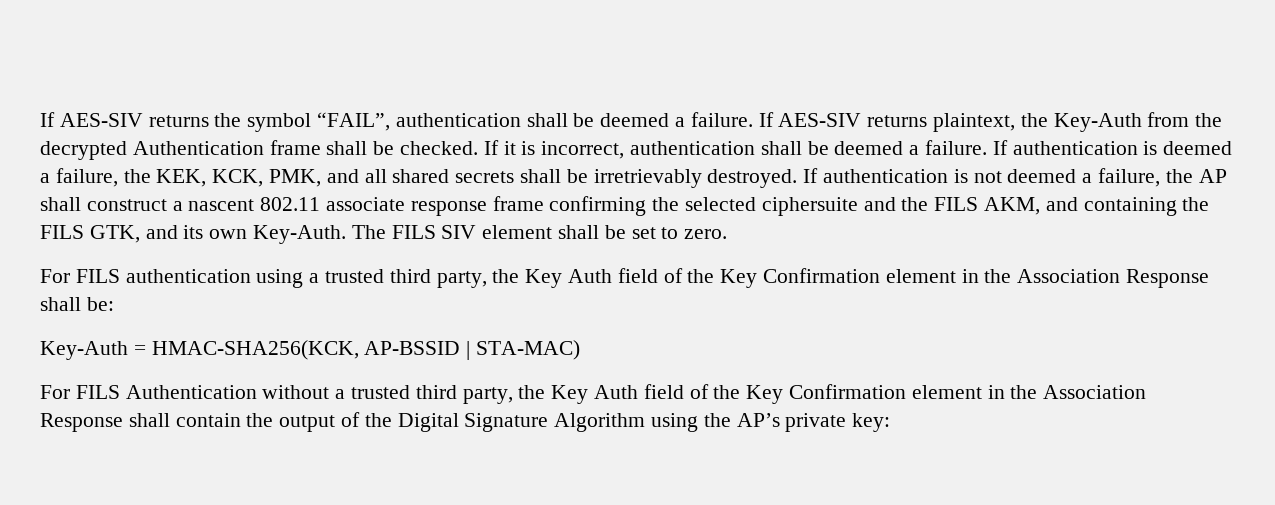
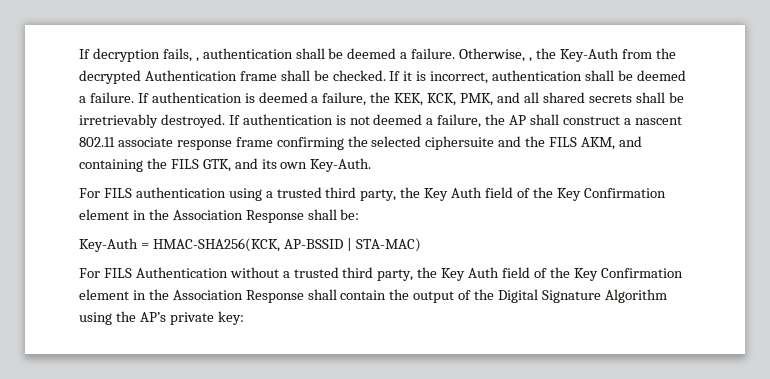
[40,112,1016,132] If AES-SIV returns the symbol “FAIL”, authentication shall be deemed a failure. If AES-SIV returns plaintext, -> [79,48,533,62] If decryption fails, , authentication shall be deemed a failure. Otherwise, ,
[351,225,728,239] The FILS SIV element shall be set to zero. -> (372, 165) none

